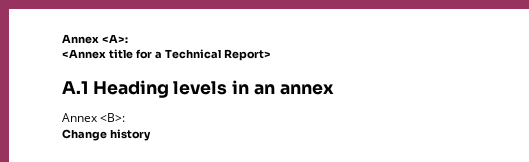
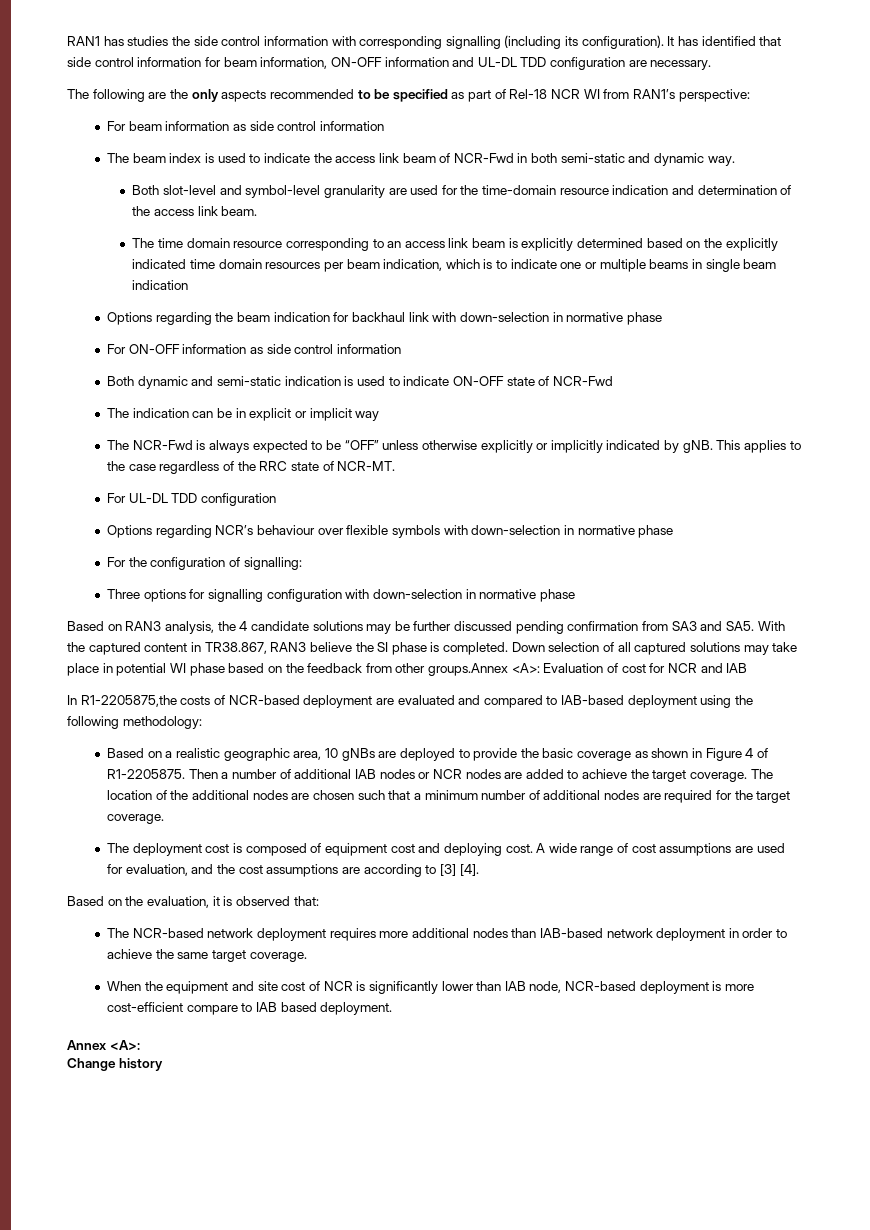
[62,34,128,44] [62,49,271,61] [62,80,334,98] [62,113,126,122] Annex <A>: // <Annex title for a Technical Report> // A.1 Heading levels in an annex // Annex <B>: -> [67,35,782,49] [67,57,712,70] [67,89,750,102] [107,121,384,131] [107,153,735,166] [132,185,792,198] [132,206,258,216] [132,238,778,251] [132,259,777,272] [132,280,189,290] [107,312,662,325] [107,344,401,354] [107,376,613,389] [107,408,380,421] [107,440,801,453] [107,461,396,474] [107,493,277,506] [107,525,674,538] [107,557,302,570] [107,589,575,602] [67,621,785,634] [67,642,798,655] [67,663,748,676] [67,695,754,708] [67,716,202,729] [107,748,768,761] [107,769,773,782] [107,790,791,803] [107,814,165,824] [107,843,785,856] [107,864,479,877] [67,896,319,908] [107,928,788,941] [107,949,307,962] [107,981,755,994] [107,1002,393,1015] [67,1040,140,1050] RAN1 has studies the side control information with corresponding signalling (including its configuration). It has identified that side control information for beam information, ON-OFF information and UL-DL TDD configuration are necessary. // The following are the only aspects recommended to be specified as part of Rel-18 NCR WI from RAN1’s perspective: // For beam information as side control information // The beam index is used to indicate the access link beam of NCR-Fwd in both semi-static and dynamic way. // Both slot-level and symbol-level granularity are used for the time-domain resource indication and determination of the access link beam. // The time domain resource corresponding to an access link beam is explicitly determined based on the explicitly indicated time domain resources per beam indication, which is to indicate one or multiple beams in single beam indication // Options regarding the beam indication for backhaul link with down-selection in normative phase // For ON-OFF information as side control information // Both dynamic and semi-static indication is used to indicate ON-OFF state of NCR-Fwd // The indication can be in explicit or implicit way // The NCR-Fwd is always expected to be “OFF” unless otherwise explicitly or implicitly indicated by gNB. This applies to the case regardless of the RRC state of NCR-MT. // For UL-DL TDD configuration // Options regarding NCR’s behaviour over flexible symbols with down-selection in normative phase // For the configuration of signalling: // Three options for signalling configuration with down-selection in normative phase // Based on RAN3 analysis, the 4 candidate solutions may be further discussed pending confirmation from SA3 and SA5. With the captured content in TR38.867, RAN3 believe the SI phase is completed. Down selection of all captured solutions may take place in potential WI phase based on the feedback from other groups.Annex <A>: Evaluation of cost for NCR and IAB // In R1-2205875,the costs of NCR-based deployment are evaluated and compared to IAB-based deployment using the following methodology: // Based on a realistic geographic area, 10 gNBs are deployed to provide the basic coverage as shown in Figure 4 of R1-2205875. Then a number of additional IAB nodes or NCR nodes are added to achieve the target coverage. The location of the additional nodes are chosen such that a minimum number of additional nodes are required for the target coverage. // The deployment cost is composed of equipment cost and deploying cost. A wide range of cost assumptions are used for evaluation, and the cost assumptions are according to [3] [4]. // Based on the evaluation, it is observed that: // The NCR-based network deployment requires more additional nodes than IAB-based network deployment in order to achieve the same target coverage. // When the equipment and site cost of NCR is significantly lower than IAB node, NCR-based deployment is more cost-efficient compare to IAB based deployment. // Annex <A>:

